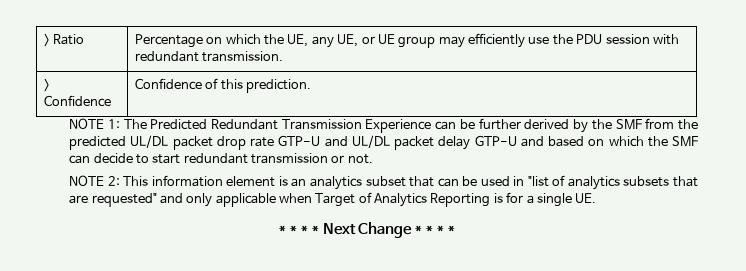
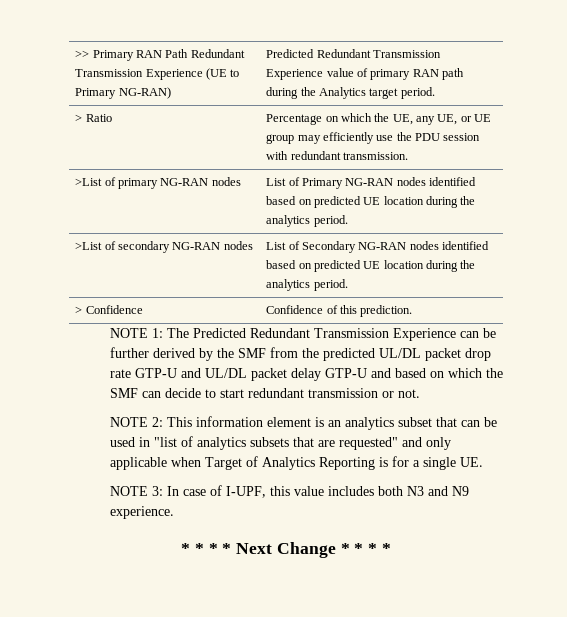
(43, 40) none -> [75,49,245,61] [75,68,240,80] [75,87,171,99] [266,49,441,58] [266,68,465,80] [266,87,435,99] >> Primary RAN Path Redundant Transmission Experience (UE to Primary NG-RAN) | Predicted Redundant Transmission Experience value of primary RAN path during the Analytics target period. //
(284, 56) none -> [75,177,241,189] [266,177,477,189] [266,196,476,208] [266,215,348,227] [75,241,253,253] [266,241,490,253] [266,260,476,272] [266,279,348,291] // >List of primary NG-RAN nodes | List of Primary NG-RAN nodes identified based on predicted UE location during the analytics period. // >List of secondary NG-RAN nodes | List of Secondary NG-RAN nodes identified based on predicted UE location during the analytics period.
(597, 198) none -> [109,485,469,498] [109,506,174,519] // NOTE 3: In case of I-UPF, this value includes both N3 and N9 experience.

